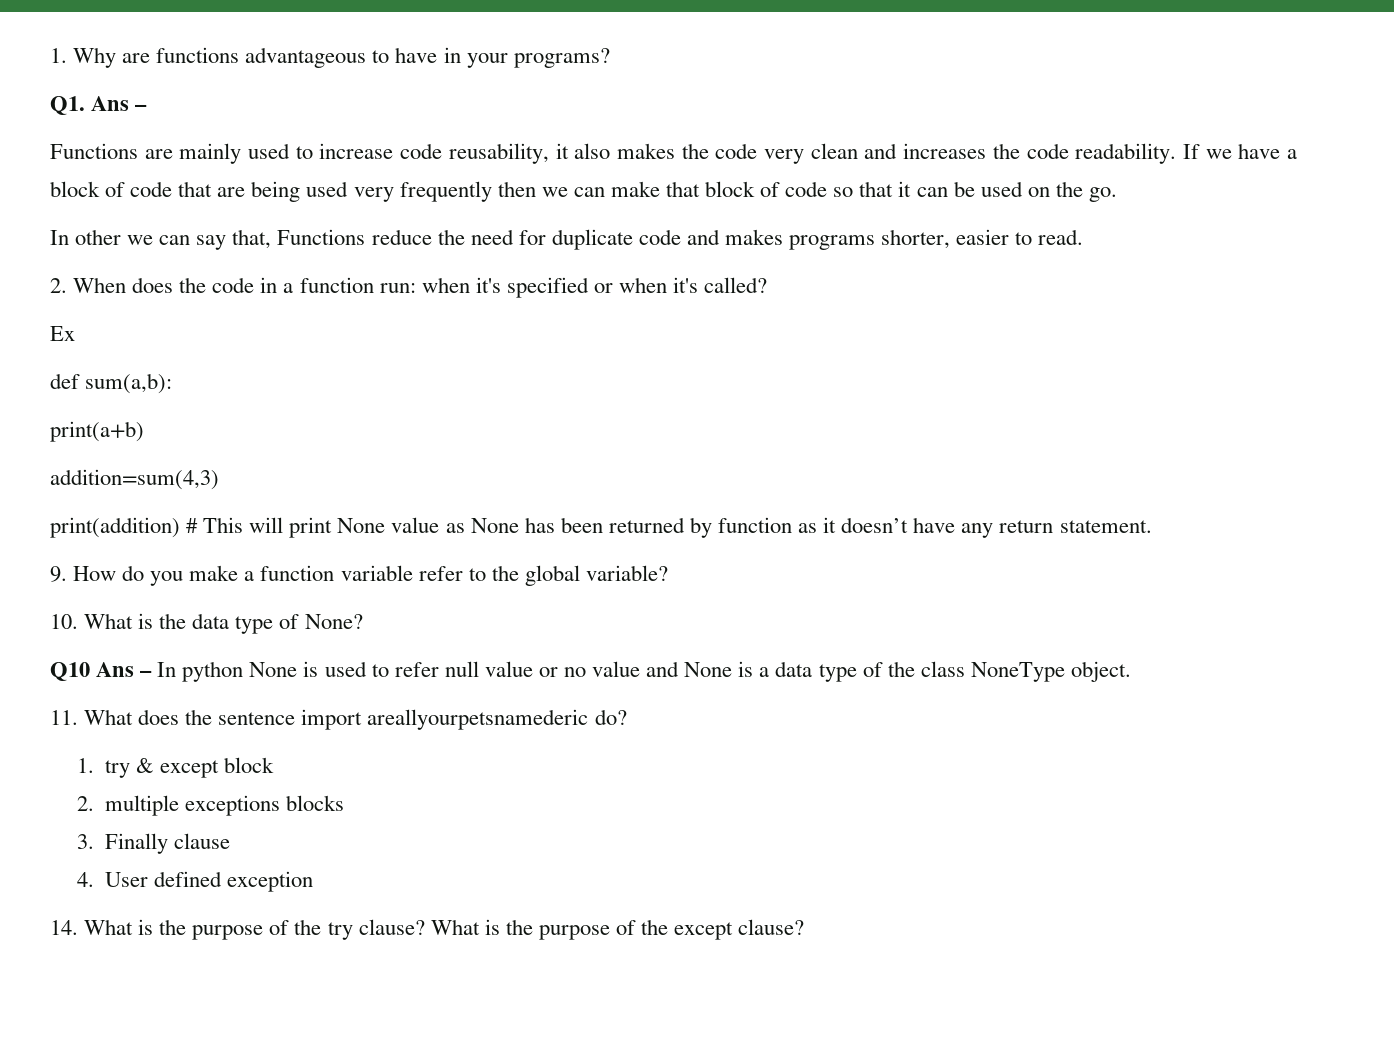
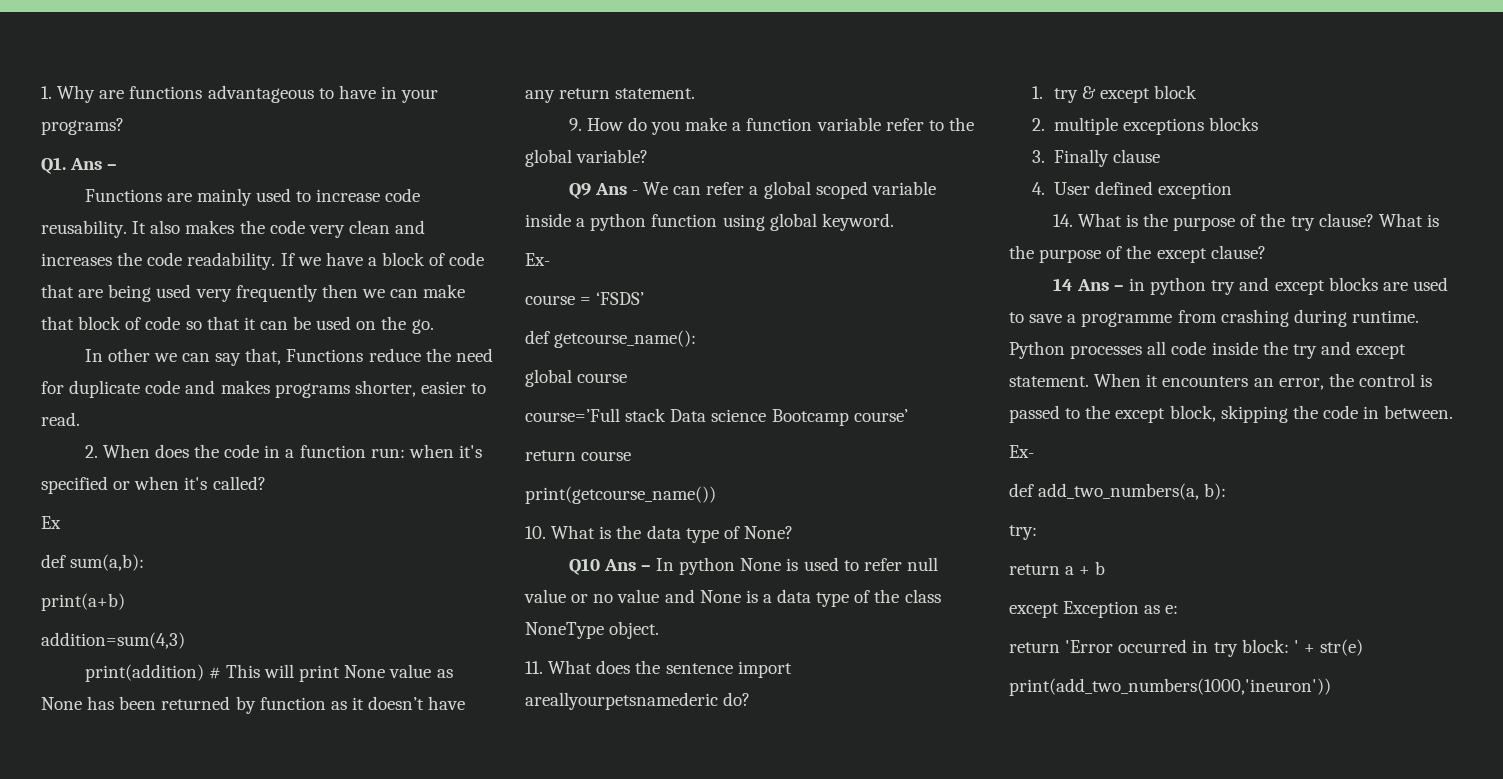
[448,143,569,164] reusability, it -> [41,220,147,238] reusability. It
(668, 573) none -> [568,181,936,199] [525,213,894,231] [525,253,550,266] [525,292,645,305] [525,330,697,348] [525,369,628,387] [525,408,908,426] [525,450,632,461] [525,486,716,504] // Q9 Ans - We can refer a global scoped variable inside a python function using global keyword. // Ex- // course = ‘FSDS’ // def getcourse_name(): // global course // course=’Full stack Data science Bootcamp course’ // return course // print(getcourse_name())
(805, 927) none -> [1052,277,1448,295] [1009,309,1419,327] [1009,341,1407,359] [1009,373,1433,390] [1009,405,1454,423] [1009,445,1034,458] [1009,483,1227,500] [1009,525,1037,540] [1009,561,1106,575] [1009,601,1179,618] [1009,639,1364,657] [1009,678,1331,696] // 14 Ans – in python try and except blocks are used to save a programme from crashing during runtime. Python processes all code inside the try and except statement. When it encounters an error, the control is passed to the except block, skipping the code in between. // Ex- // def add_two_numbers(a, b): // try: // return a + b // except Exception as e: // return 'Error occurred in try block: ' + str(e) // print(add_two_numbers(1000,'ineuron'))

